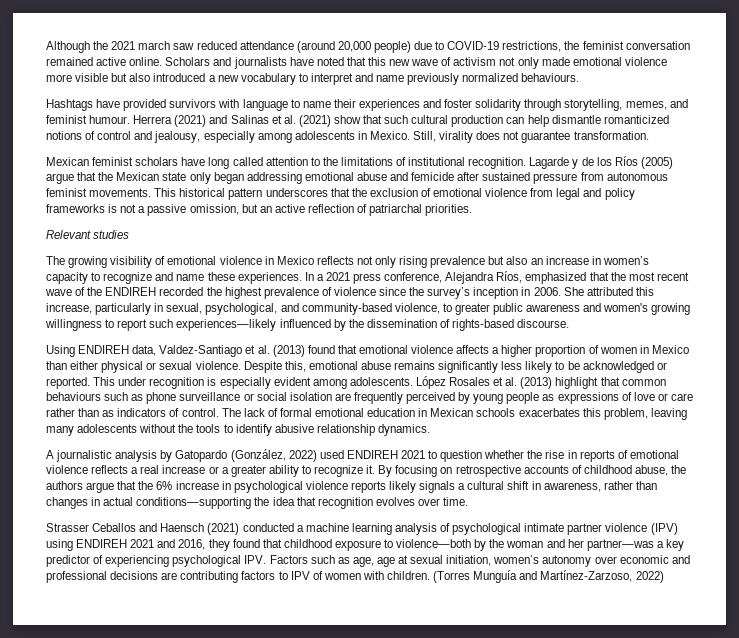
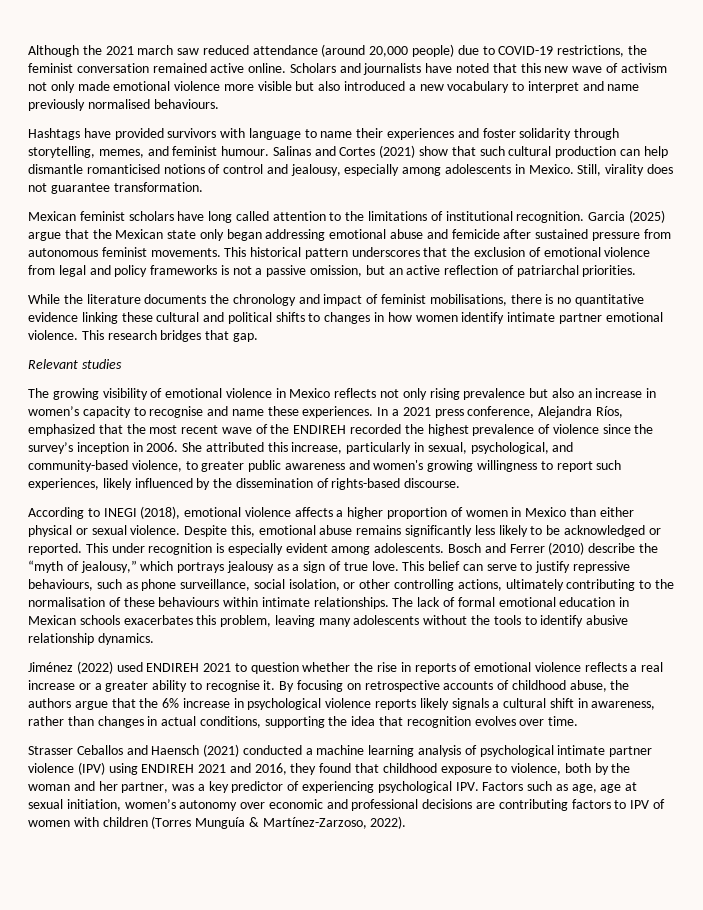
[462,73,519,82] normalized -> [87,99,150,109] normalised
[133,115,296,127] Herrera (2021) and Salinas et al. -> [272,146,376,156] Salinas and Cortes
[603,115,669,124] romanticized -> [86,164,160,174] romanticised
[529,156,673,169] Lagarde y de los Ríos (2005) -> [588,210,665,223] Garcia (2025)
(473, 210) none -> [28,294,644,306] [28,312,663,324] [28,330,258,342] // While the literature documents the chronology and impact of feminist mobilisations, there is no quantitative evidence linking these cultural and political shifts to changes in how women identify intimate partner emotional violence. This research bridges that gap.
[103,272,153,284] recognize -> [149,406,204,418] recognise
[176,319,277,331] experiences—likely -> [28,478,132,490] experiences, likely
[46,345,357,357] Using ENDIREH data, Valdez-Santiago et al. (2013) found that -> [28,506,181,519] According to INEGI (2018),
[415,376,666,389] [46,392,693,404] [46,408,219,417] López Rosales et al. (2013) highlight that common behaviours such as phone surveillance or social isolation are frequently perceived by young people as expressions of love or care rather than as indicators of control. -> [448,542,658,555] [28,560,631,573] [28,579,674,591] [28,597,389,609] Bosch and Ferrer (2010) describe the “myth of jealousy,” which portrays jealousy as a sign of true love. This belief can serve to justify repressive behaviours, such as phone surveillance, social isolation, or other controlling actions, ultimately contributing to the normalisation of these behaviours within intimate relationships.
[46,449,317,462] A journalistic analysis by Gatopardo (González, 2022) -> [28,661,113,674] Jiménez (2022)
[314,465,364,477] recognize -> [205,680,260,692] recognise
[136,497,252,509] conditions—supporting -> [199,716,325,728] conditions, supporting
[396,539,472,548] violence—both -> [511,763,591,775] violence, both
[586,539,654,551] partner—was -> [121,782,195,793] partner, was
[387,571,431,580] children. -> [102,817,148,827] children
[519,570,664,583] and Martínez-Zarzoso, 2022) -> [248,816,407,829] & Martínez-Zarzoso, 2022).

